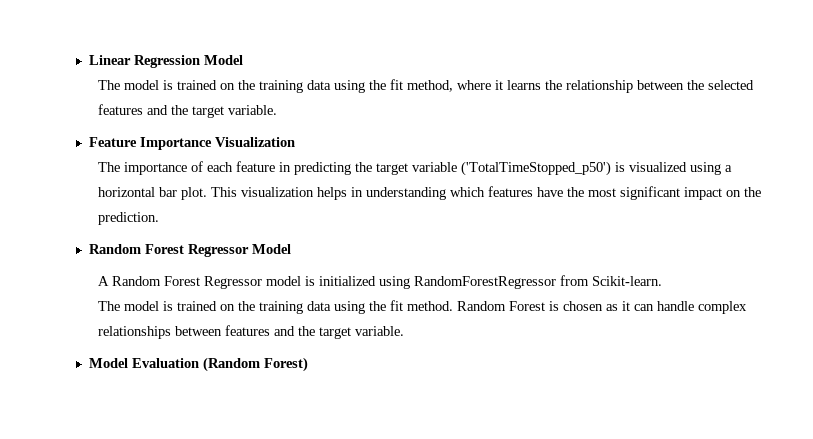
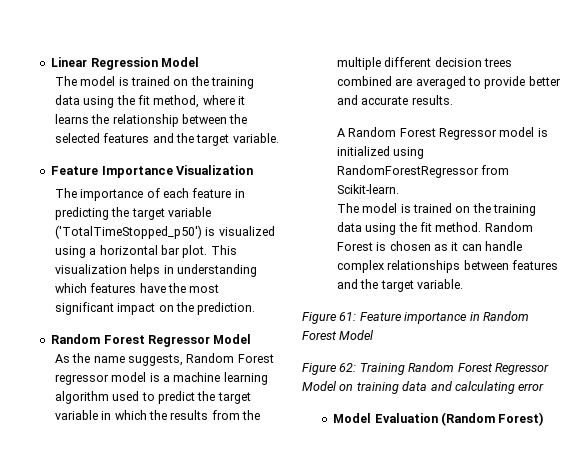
(292, 249) none -> [54,353,274,366] [54,372,268,385] [54,391,251,404] [54,410,261,420] [336,57,513,70] [336,76,561,89] [336,95,453,105] // As the name suggests, Random Forest regressor model is a machine learning algorithm used to predict the target variable in which the results from the multiple different decision trees combined are averaged to provide better and accurate results.
(404, 331) none -> [302,311,529,324] [302,330,375,340] [302,362,549,375] [302,381,545,394] // Figure 61: Feature importance in Random Forest Model // Figure 62: Training Random Forest Regressor Model on training data and calculating error

